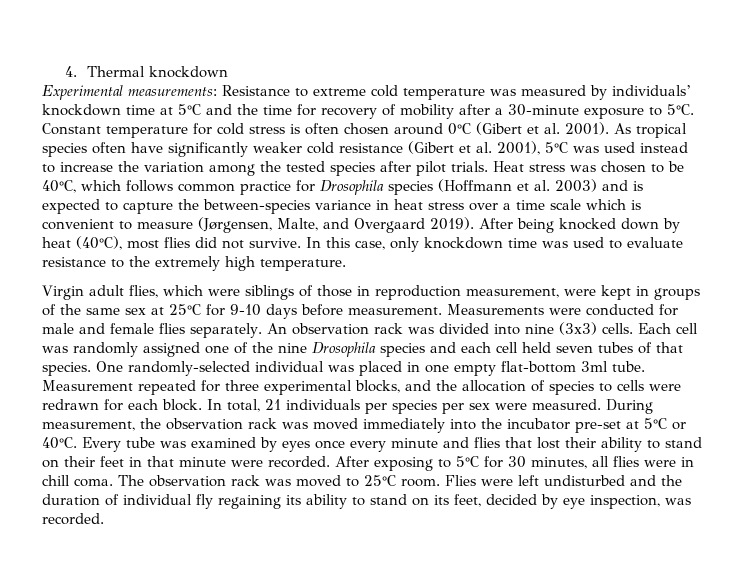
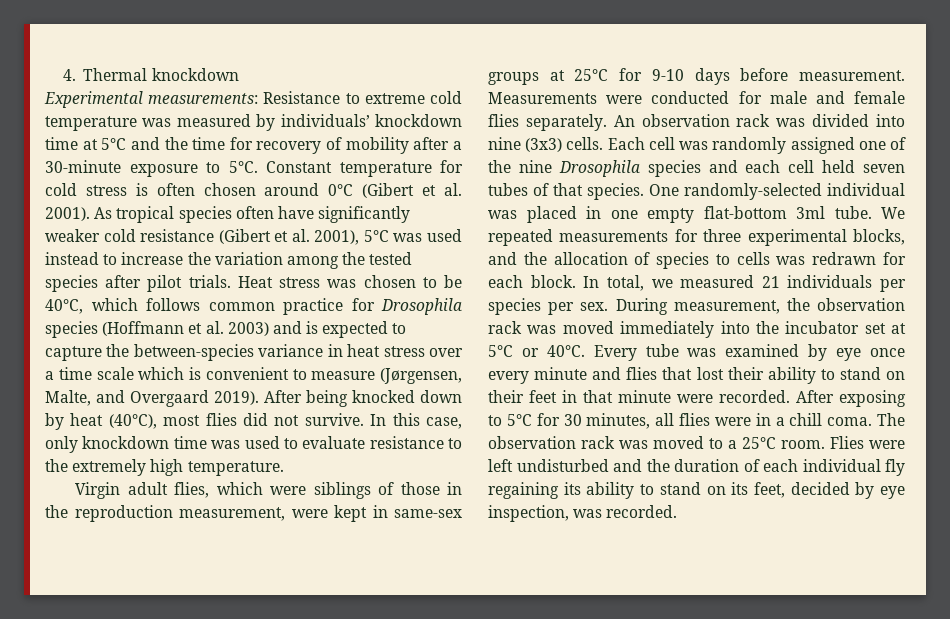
(370, 291) none -> [45,505,68,518] the
[654,288,700,300] [42,304,146,316] groups of the same sex -> [394,509,462,518] [488,72,539,85] same-sex groups
[42,380,196,395] Measurement repeated -> [881,207,905,219] [488,229,669,246] We repeated measurements
[649,384,681,391] were -> [776,256,806,265] was
(260, 405) none -> [651,275,755,288] we measured
[469,399,601,410] sex were measured. -> [580,302,609,311] sex.
[575,421,621,433] pre-set -> [864,323,886,334] set
[282,441,310,452] eyes -> [836,348,862,361] eye
(694, 462) none -> [775,417,785,426] a
(359, 482) none -> [728,440,737,449] a
(119, 500) none -> [763,459,798,472] each

